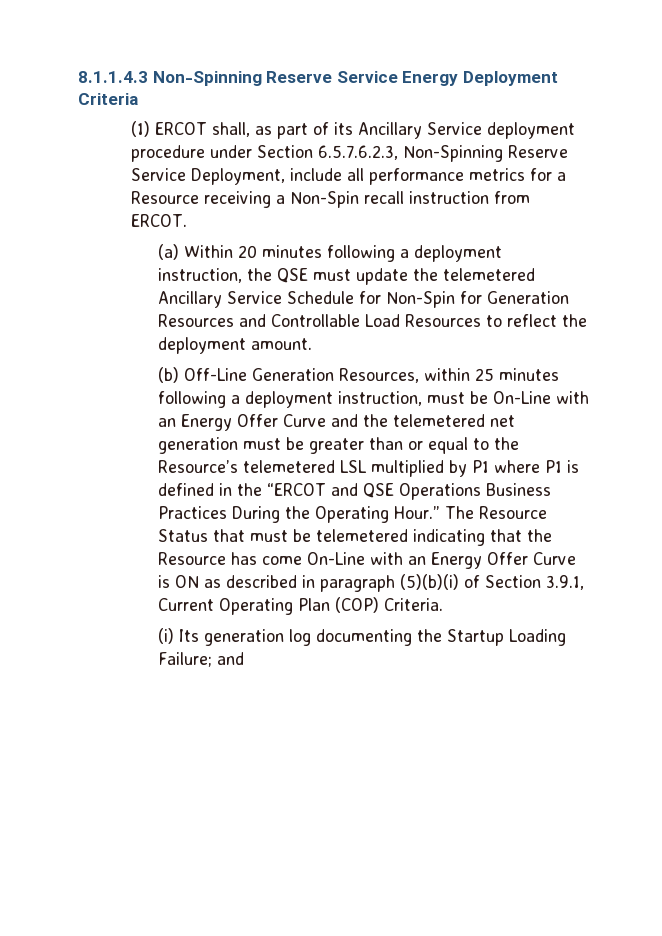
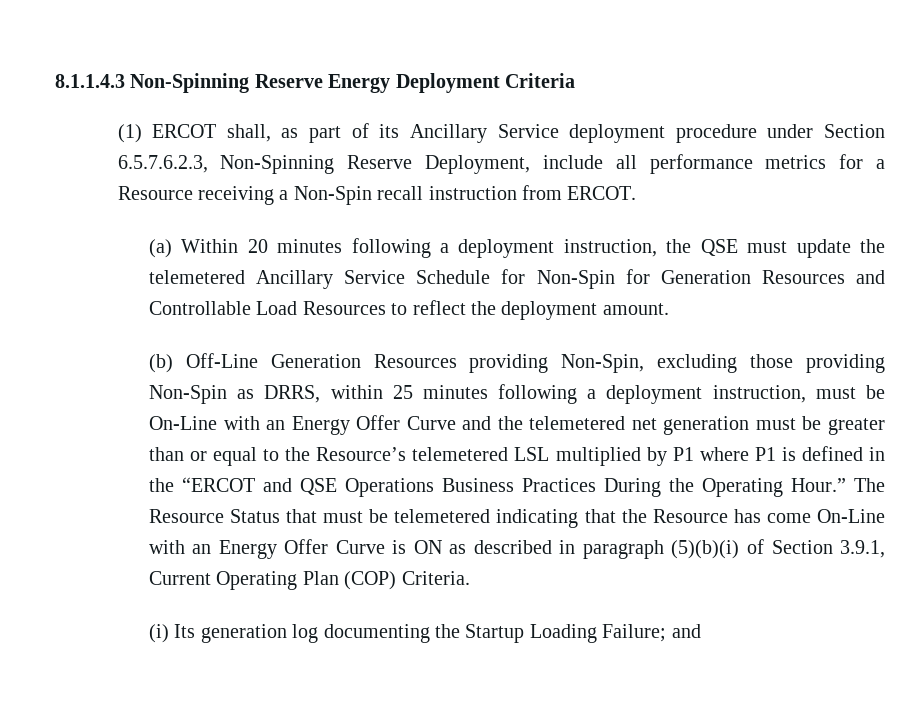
[336,71,398,83] Service -> (323, 81) none
[131,168,187,181] Service -> (413, 162) none
[339,368,420,383] Resources, -> [373,354,886,373] [148,385,321,404] Resources providing Non-Spin, excluding those providing Non-Spin as DRRS,

